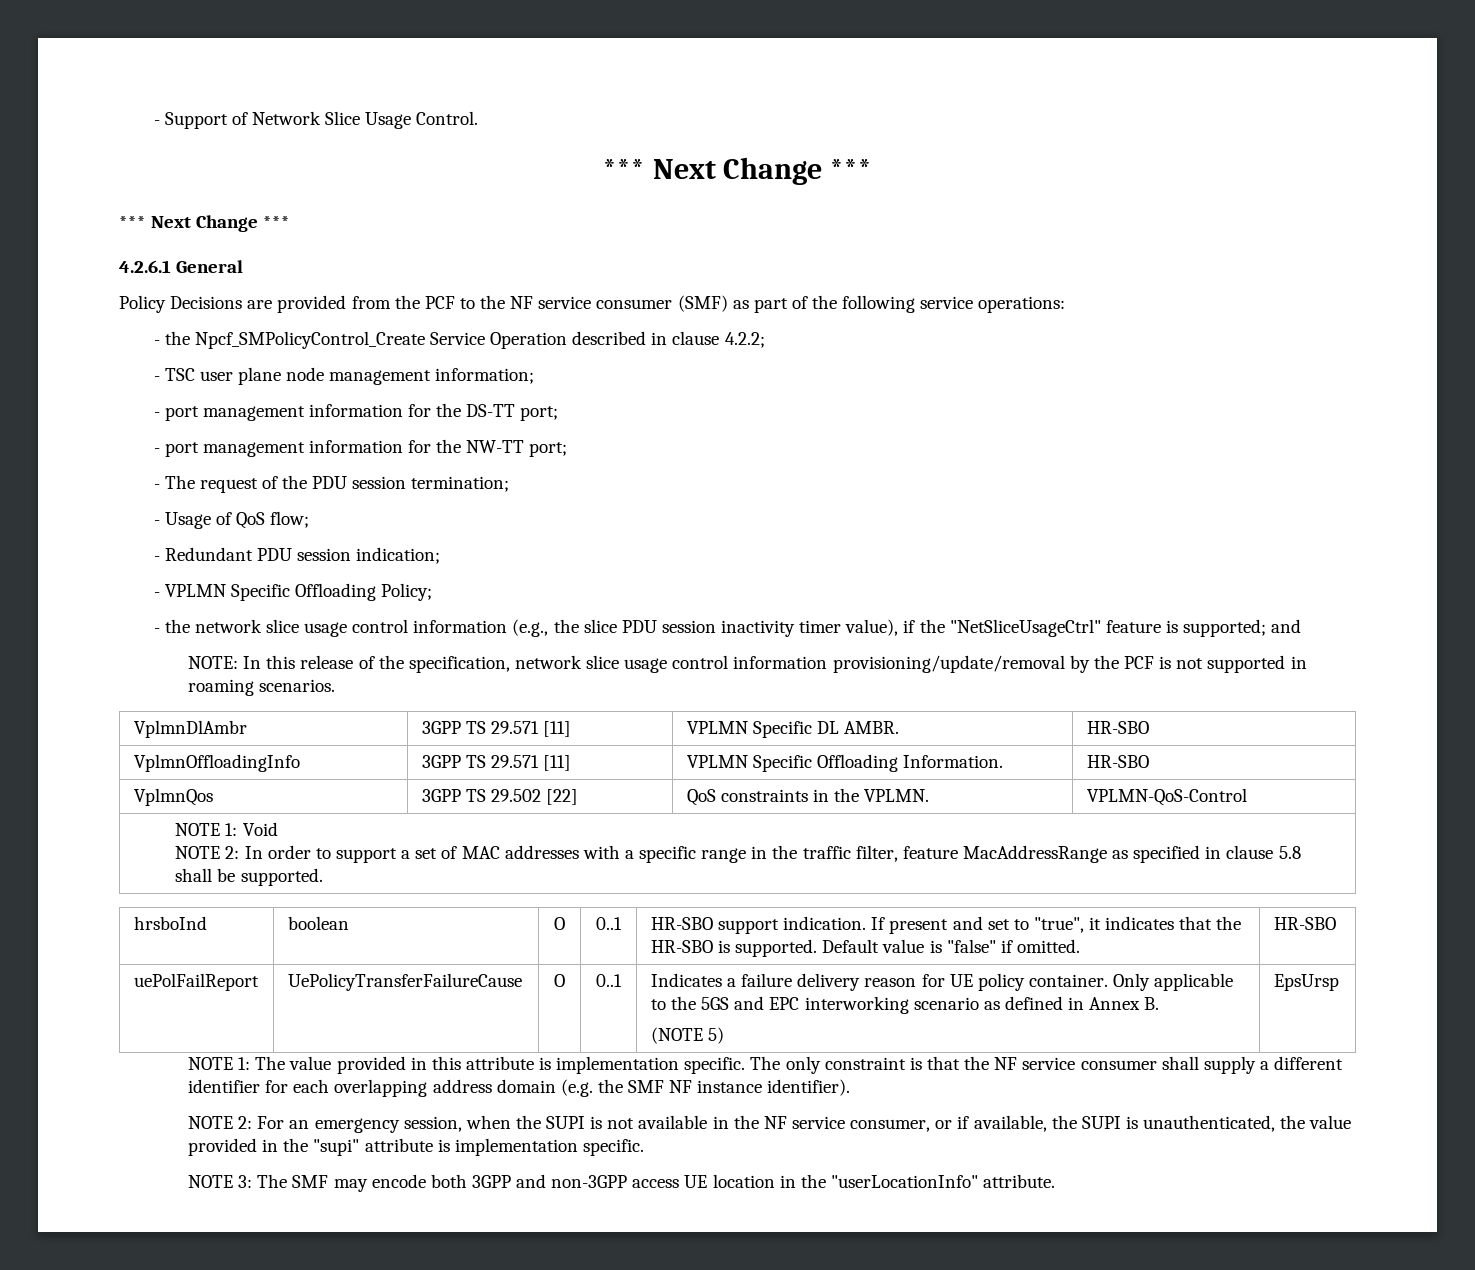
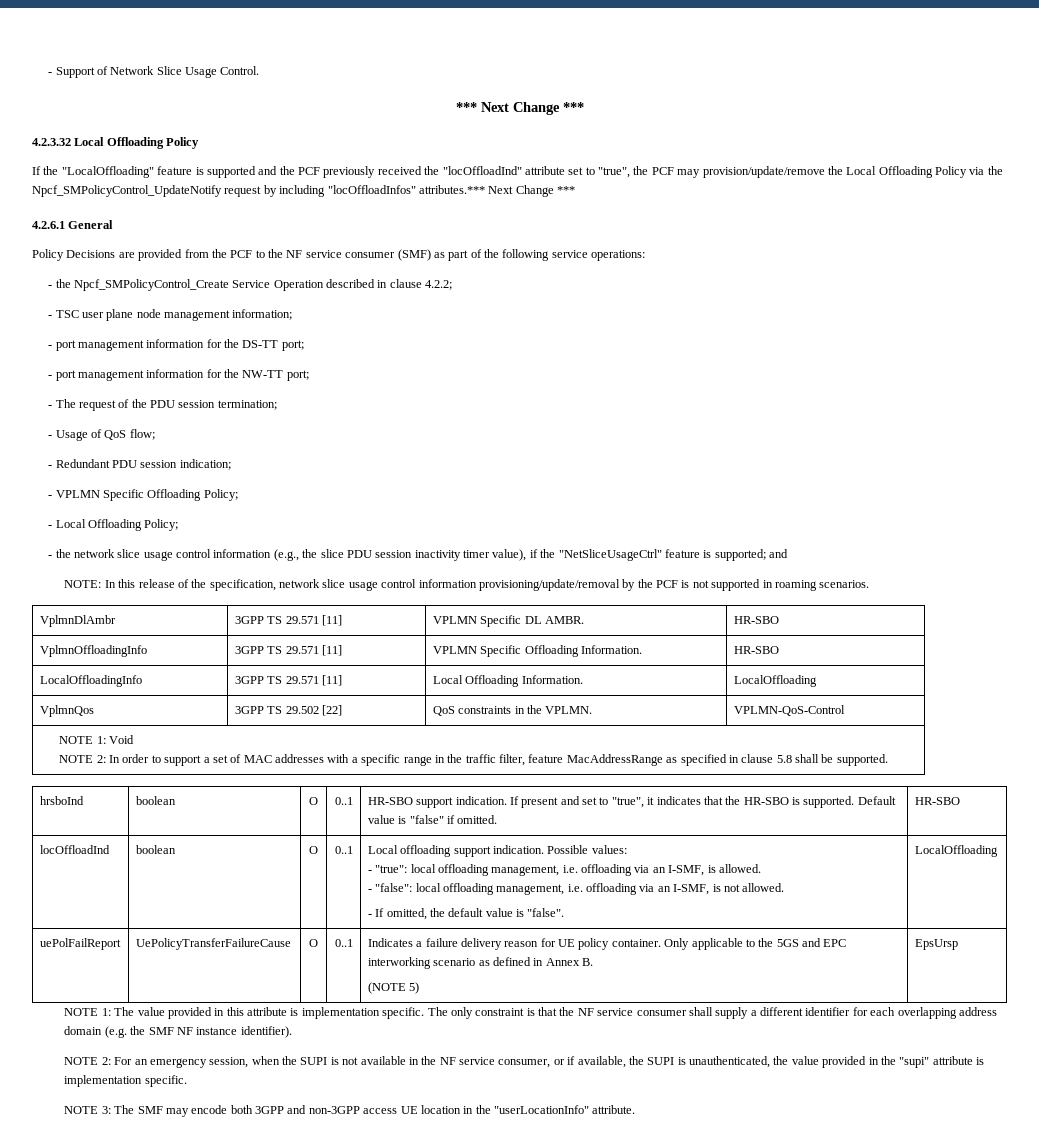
[119,216,146,228] *** -> [32,137,200,149] [32,166,1003,178] [32,185,485,197] 4.2.3.32 Local Offloading Policy // If the "LocalOffloading" feature is supported and the PCF previously received the "locOffloadInd" attribute set to "true", the PCF may provision/update/remove the Local Offloading Policy via the Npcf_SMPolicyControl_UpdateNotify request by including "locOffloadInfos" attributes.***
(433, 592) none -> [48,519,179,531] // - Local Offloading Policy;
(1149, 761) none -> [39,675,142,687] [234,675,342,686] [432,675,583,687] [733,675,817,687] // LocalOffloadingInfo | 3GPP TS 29.571 [11] | Local Offloading Information. | LocalOffloading
(1336, 923) none -> [39,845,110,854] [135,845,176,854] [309,846,318,854] [334,846,353,854] [367,845,627,857] [367,864,761,876] [367,883,785,895] [367,908,565,920] [914,845,998,857] // locOffloadInd | boolean | O | 0..1 | Local offloading support indication. Possible values: // - "true": local offloading management, i.e. offloading via an I-SMF, is allowed. // - "false": local offloading management, i.e. offloading via an I-SMF, is not allowed. // - If omitted, the default value is "false". | LocalOffloading

